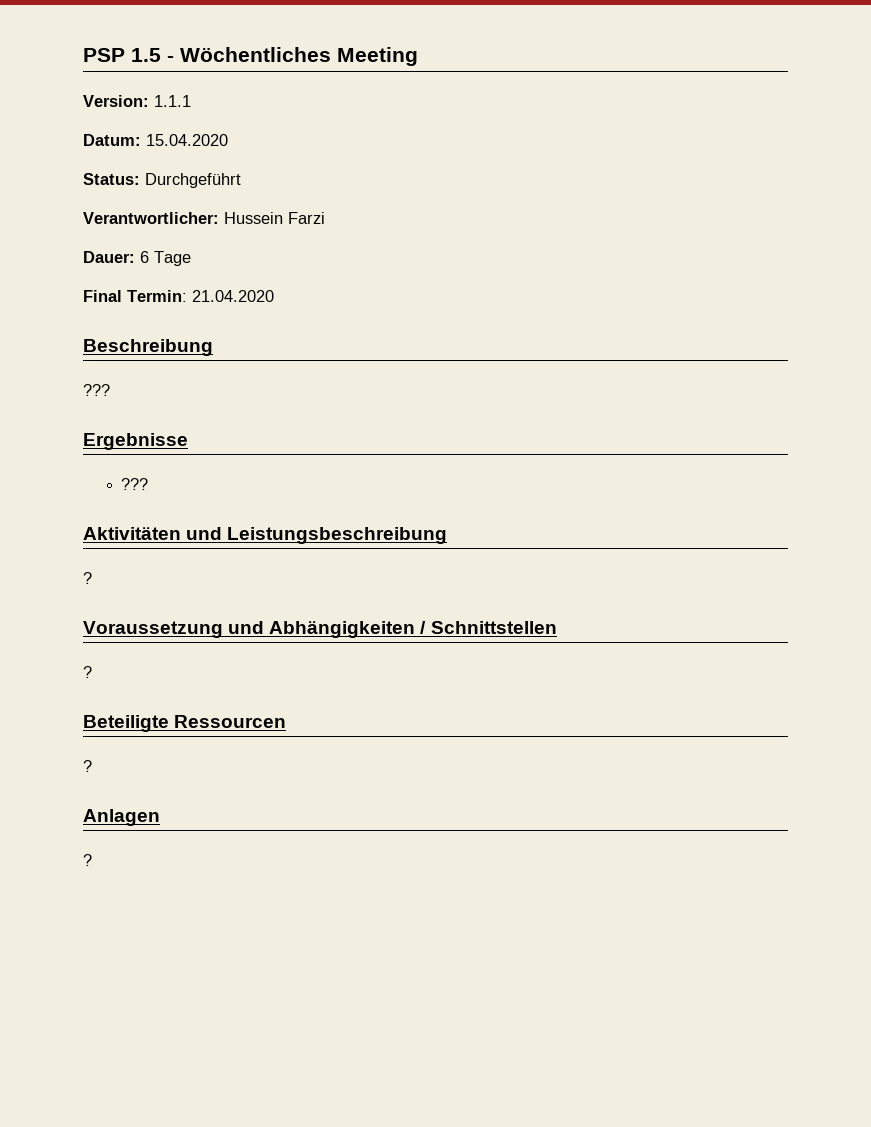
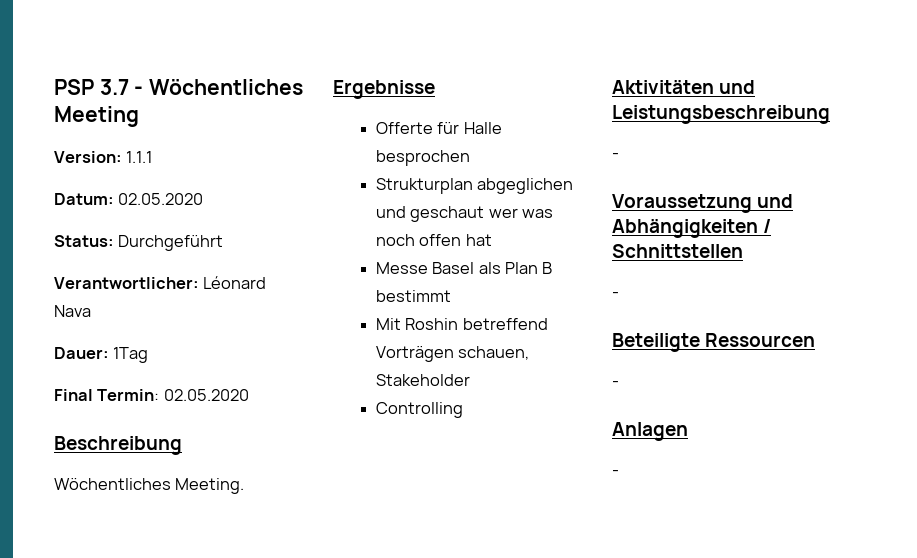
[131,48,161,62] 1.5 -> [99,79,129,95] 3.7
[146,134,228,146] 15.04.2020 -> [118,193,204,205] 02.05.2020
[224,212,325,224] Hussein Farzi -> [203,276,267,289] [54,305,91,317] Léonard Nava
[140,251,191,266] 6 Tage -> [113,347,149,363] 1Tag
[192,290,274,302] 21.04.2020 -> [163,389,249,401] 02.05.2020
[83,384,110,396] ??? -> [54,478,245,494] Wöchentliches Meeting.
[121,478,149,490] ??? -> [375,122,502,134] [375,150,470,166] [375,178,574,194] [375,206,554,222] [375,234,492,246] [375,262,553,274] [375,290,451,302] [375,318,548,330] [375,346,530,362] [375,374,470,386] [375,402,463,418] Offerte für Halle besprochen // Strukturplan abgeglichen und geschaut wer was noch offen hat // Messe Basel als Plan B bestimmt // Mit Roshin betreffend Vorträgen schauen, Stakeholder // Controlling
[83,572,92,584] ? -> [612,153,619,159] -
[83,666,92,678] ? -> [612,292,619,298] -
[83,760,92,772] ? -> [612,381,619,387] -
[83,854,92,866] ? -> [612,470,619,476] -

